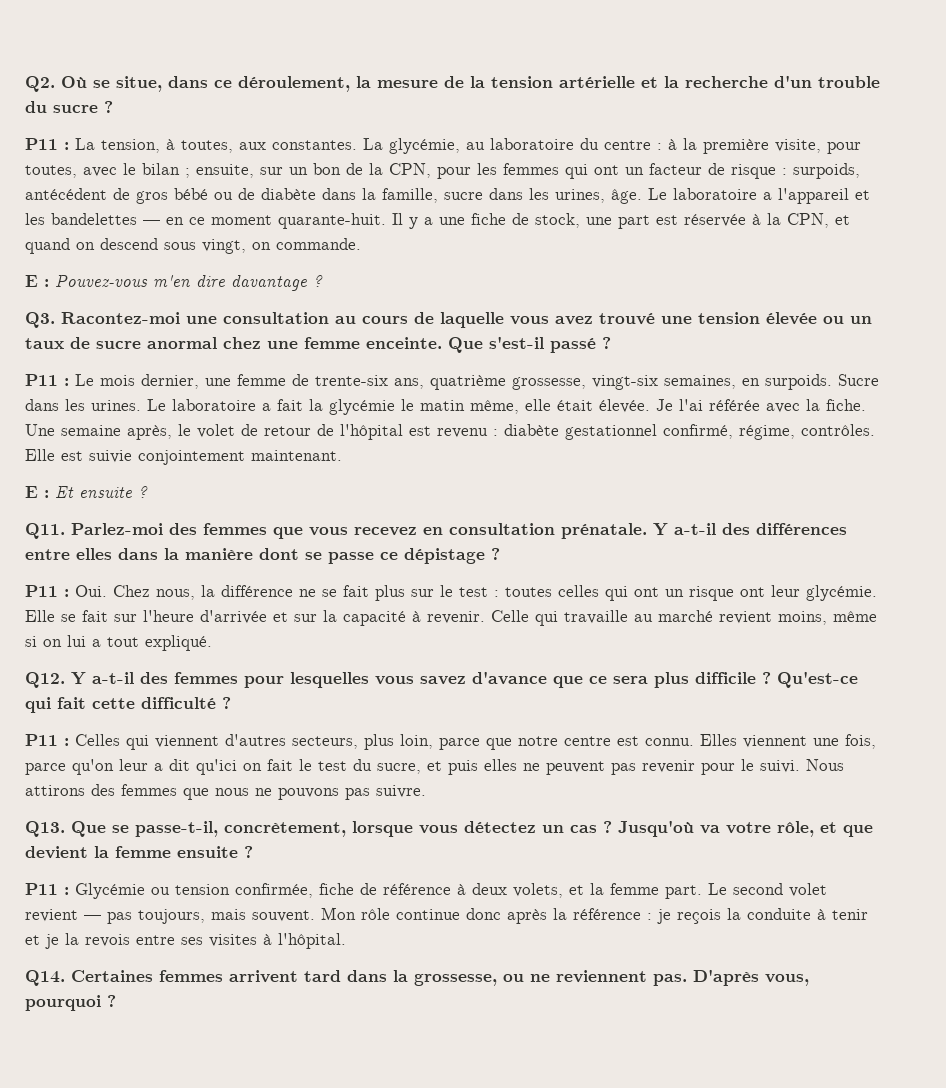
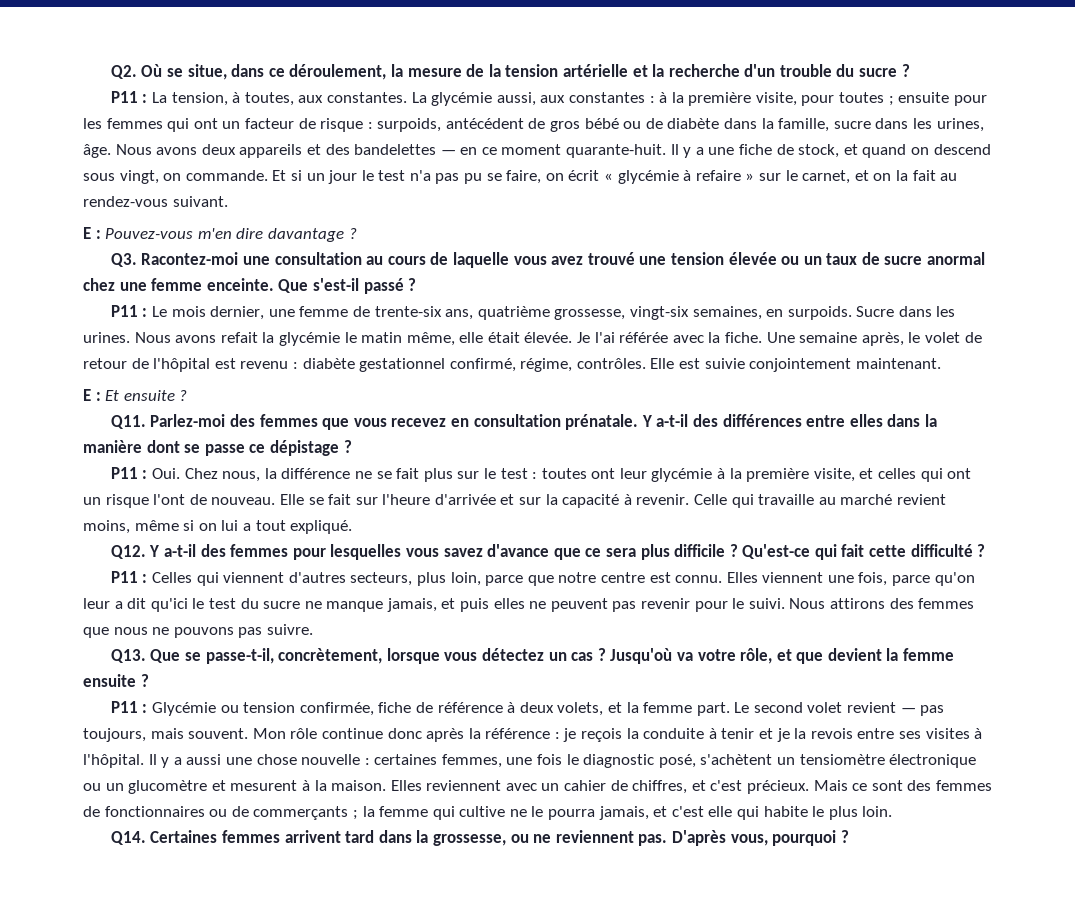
[389,138,651,154] glycémie, au laboratoire du centre -> [431,92,645,106] glycémie aussi, aux constantes
[25,163,431,178] toutes, avec le bilan ; ensuite, sur un bon de la CPN, -> [839,92,950,106] toutes ; ensuite
[648,188,870,204] [25,213,45,225] Le laboratoire a l'appareil et les -> [115,144,350,158] Nous avons deux appareils et des
[586,213,829,229] une part est réservée à la CPN, -> (840, 151) none
(361, 244) none -> [272,170,958,184] [83,196,228,207] Et si un jour le test n'a pas pu se faire, on écrit « glycémie à refaire » sur le carnet, et on la fait au rendez-vous suivant.
[147,399,303,411] Le laboratoire a fait -> [134,332,258,343] Nous avons refait
(552, 592) none -> [591,468,874,482] ont leur glycémie à la première visite, et
[740,585,877,601] ont leur glycémie. -> [153,494,276,505] l'ont de nouveau.
[243,759,293,771] on fait -> (188, 605) none
[377,763,421,774] sucre, -> [263,598,437,612] sucre ne manque jamais,
(346, 941) none -> [148,754,977,768] [83,780,992,794] [83,806,893,820] Il y a aussi une chose nouvelle : certaines femmes, une fois le diagnostic posé, s'achètent un tensiomètre électronique ou un glucomètre et mesurent à la maison. Elles reviennent avec un cahier de chiffres, et c'est précieux. Mais ce sont des femmes de fonctionnaires ou de commerçants ; la femme qui cultive ne le pourra jamais, et c'est elle qui habite le plus loin.

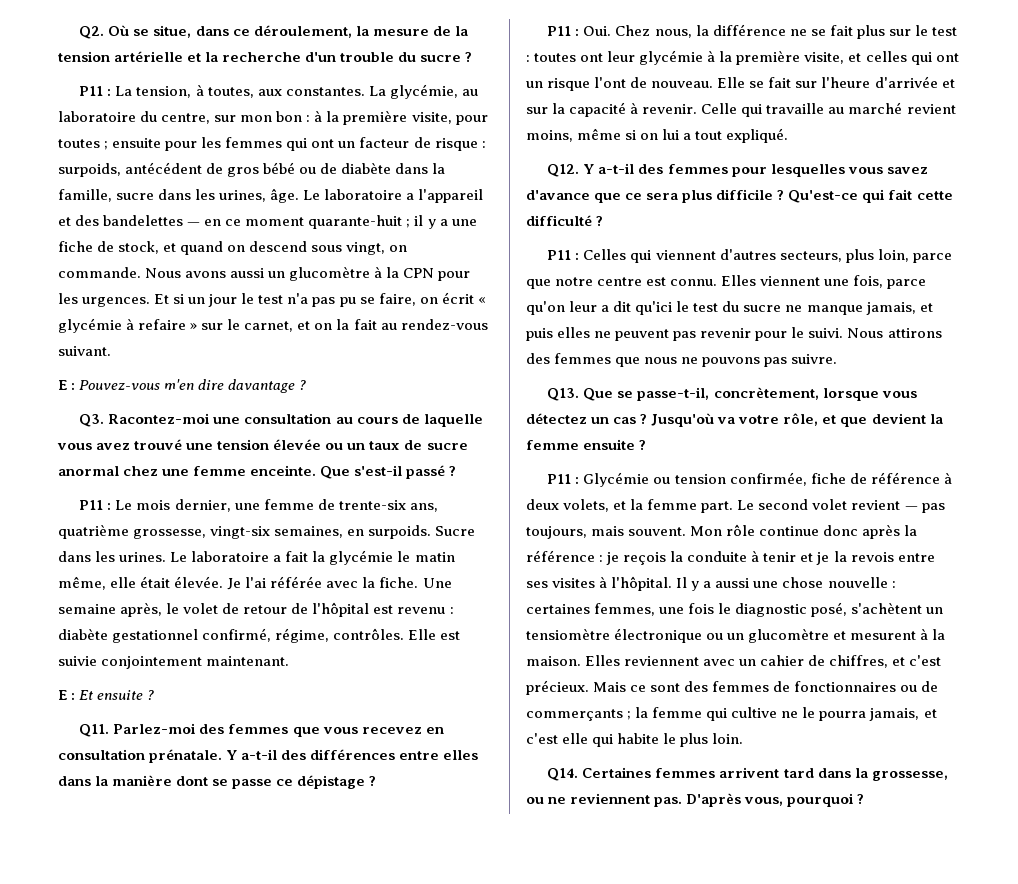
[431,92,645,106] glycémie aussi, aux constantes -> [389,84,478,99] [58,111,303,124] glycémie, au laboratoire du centre, sur mon bon
[115,144,303,158] Nous avons deux appareils -> [303,189,484,203] Le laboratoire a l'appareil
[566,144,679,158] quarante-huit. Il -> [308,215,424,229] quarante-huit ; il
(268, 175) none -> [145,266,471,281] [58,293,151,307] Nous avons aussi un glucomètre à la CPN pour les urgences.
[134,332,258,343] Nous avons refait -> [170,551,309,562] Le laboratoire a fait

